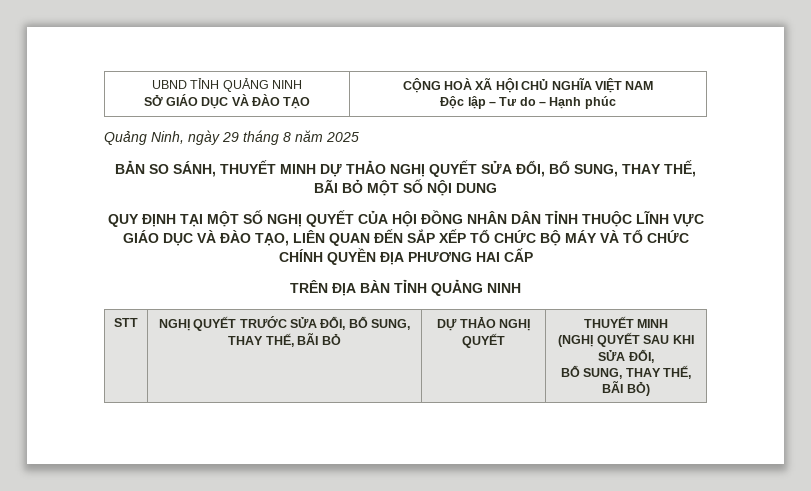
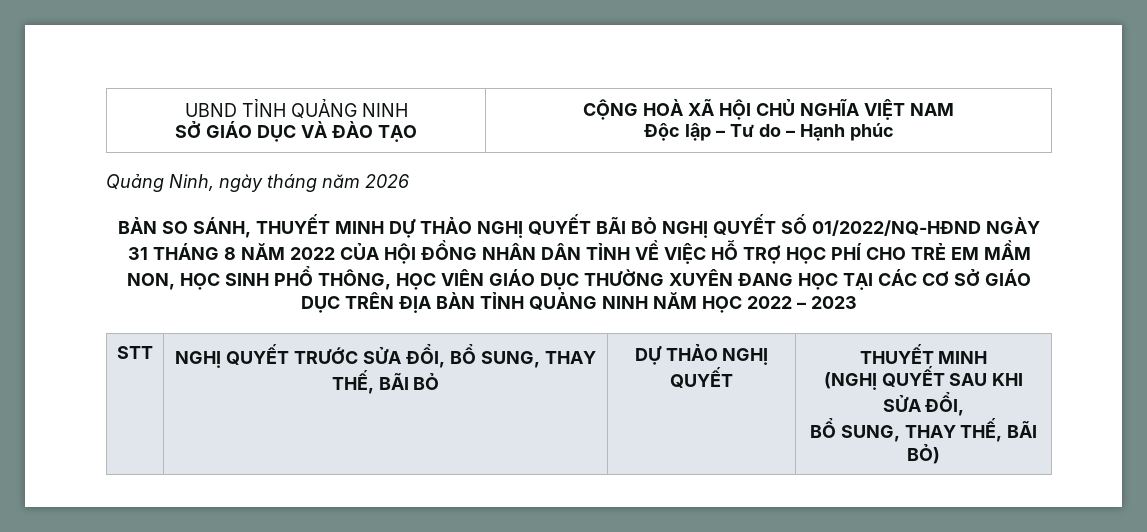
[222,130,359,145] 29 tháng 8 năm 2025 -> [267,174,409,192] tháng năm 2026
[481,160,696,177] [314,179,497,196] [107,210,354,227] SỬA ĐỔI, BỔ SUNG, THAY THẾ, BÃI BỎ MỘT SỐ NỘI DUNG // QUY ĐỊNH TẠI MỘT SỐ NGHỊ QUYẾT -> [596,214,1040,238] [127,243,335,260] BÃI BỎ NGHỊ QUYẾT SỐ 01/2022/NQ-HĐND NGÀY 31 THÁNG 8 NĂM 2022
[581,210,704,227] [122,229,689,246] [278,248,533,265] THUỘC LĨNH VỰC GIÁO DỤC VÀ ĐÀO TẠO, LIÊN QUAN ĐẾN SẮP XẾP TỔ CHỨC BỘ MÁY VÀ TỔ CHỨC CHÍNH QUYỀN ĐỊA PHƯƠNG HAI CẤP // -> [634,240,1031,264] [127,266,1031,290] [301,296,340,313] VỀ VIỆC HỖ TRỢ HỌC PHÍ CHO TRẺ EM MẦM NON, HỌC SINH PHỔ THÔNG, HỌC VIÊN GIÁO DỤC THƯỜNG XUYÊN ĐANG HỌC TẠI CÁC CƠ SỞ GIÁO DỤC
(521, 288) none -> [653,292,857,313] NĂM HỌC 2022 – 2023

